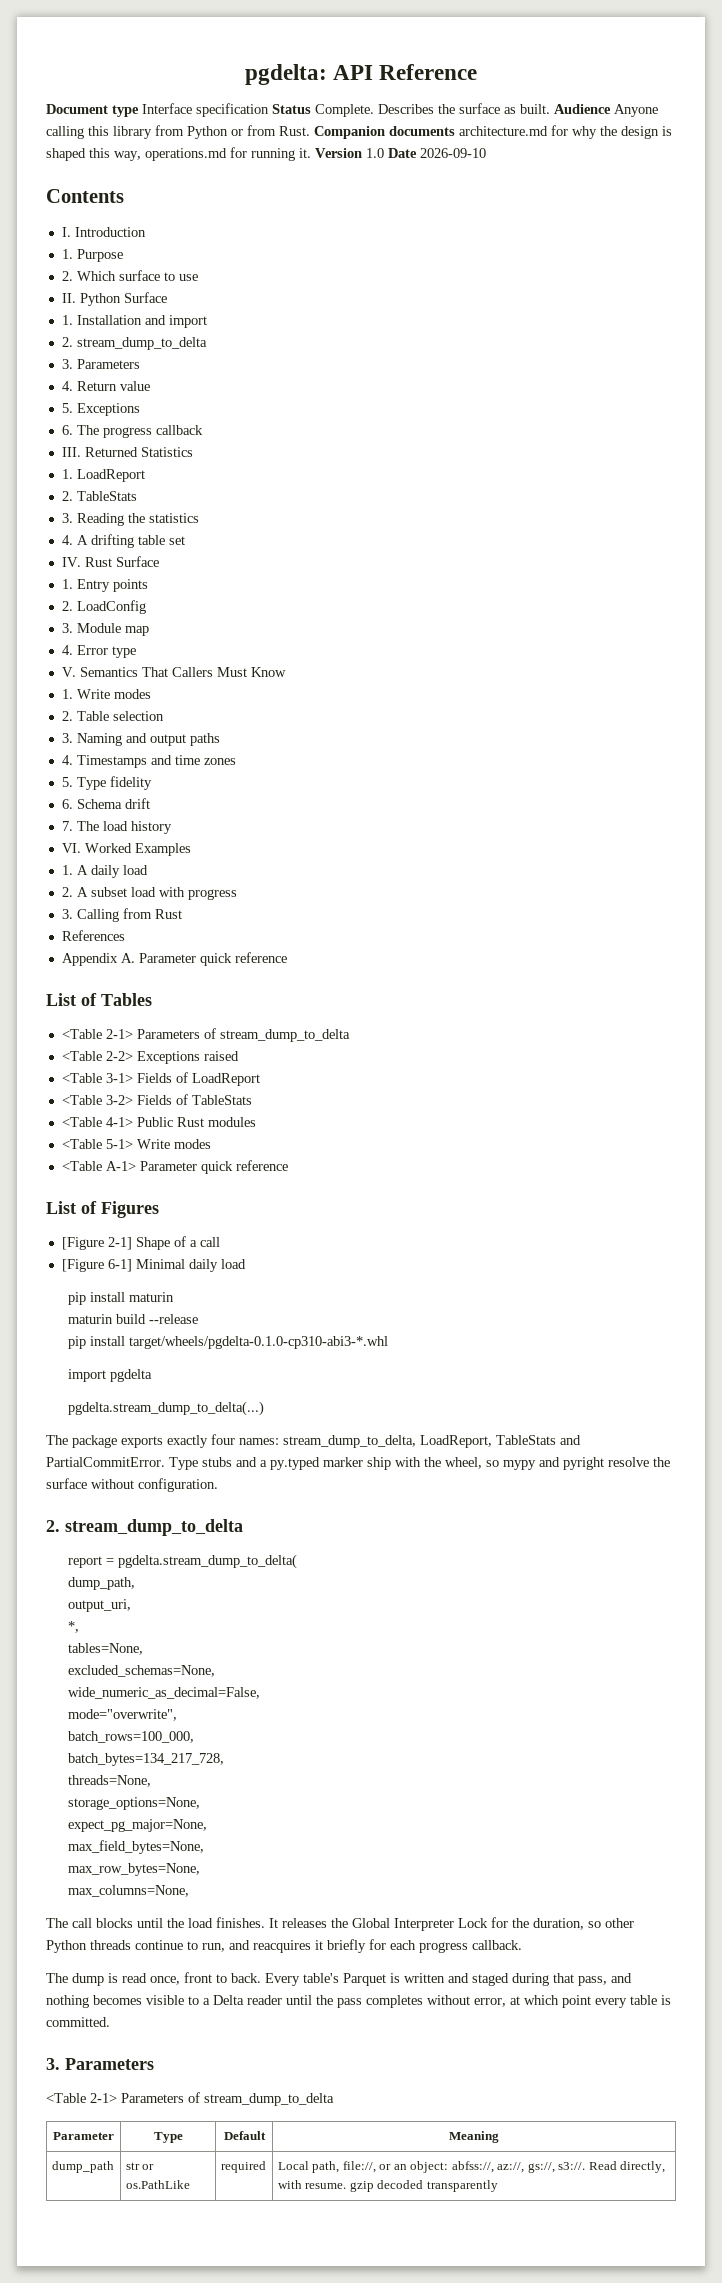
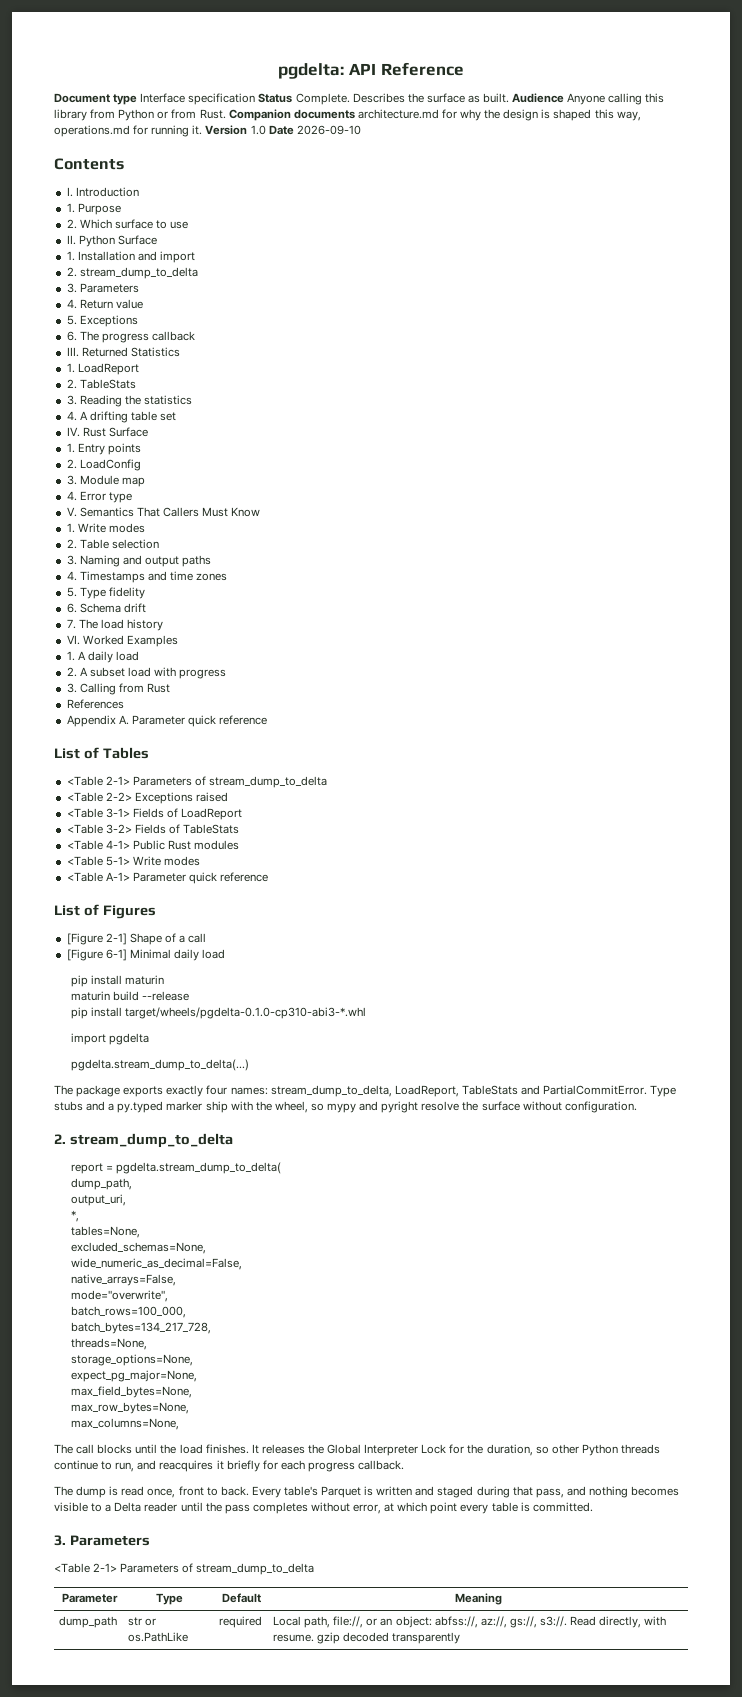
(260, 1693) none -> [71,1274,177,1286] // native_arrays=False,

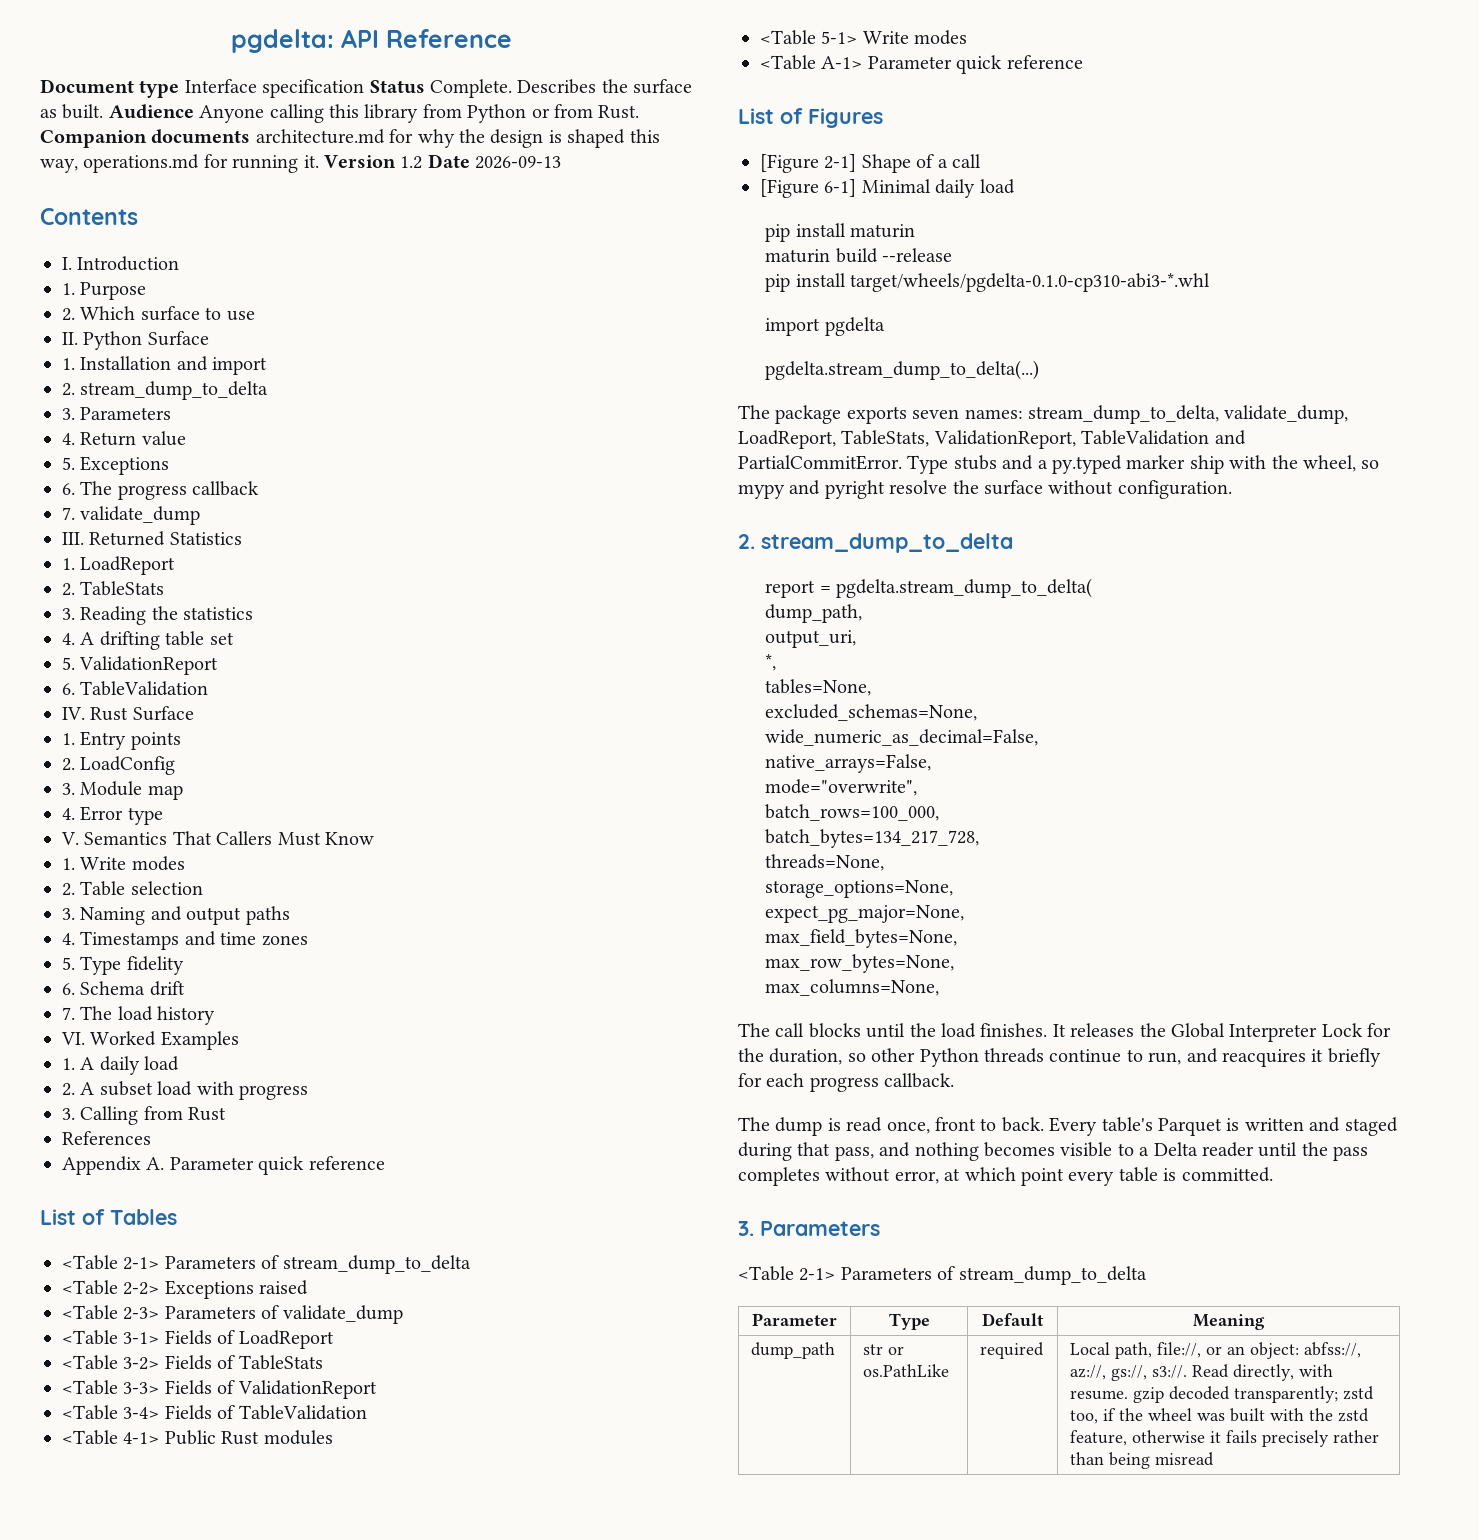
[250,125,361,135] 1.0 Date 2026-09-10 -> [400,154,562,169] 1.2 Date 2026-09-13
(195, 336) none -> [62,506,201,525] // 7. validate_dump
(177, 416) none -> [62,656,219,675] [62,681,209,696] // 5. ValidationReport // 6. TableValidation
(228, 797) none -> [62,1305,403,1324] // <Table 2-3> Parameters of validate_dump
(240, 829) none -> [62,1380,377,1399] [62,1405,367,1420] // <Table 3-3> Fields of ValidationReport // <Table 3-4> Fields of TableValidation
[166,1085,518,1097] exactly four names: stream_dump_to_delta, LoadReport, TableStats -> [912,405,1349,424] [738,430,1210,449] seven names: stream_dump_to_delta, validate_dump, LoadReport, TableStats, ValidationReport, TableValidation
[392,1632,461,1644] transparently -> [1234,1386,1375,1403] [1070,1408,1370,1424] [1070,1430,1380,1447] [1070,1452,1215,1469] transparently; zstd too, if the wheel was built with the zstd feature, otherwise it fails precisely rather than being misread

